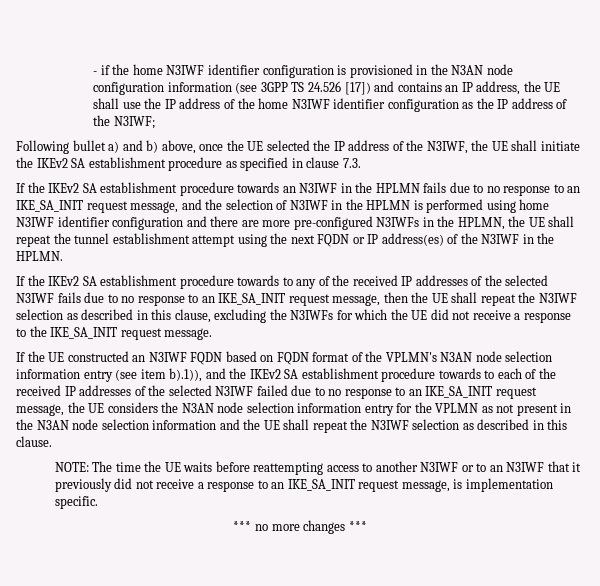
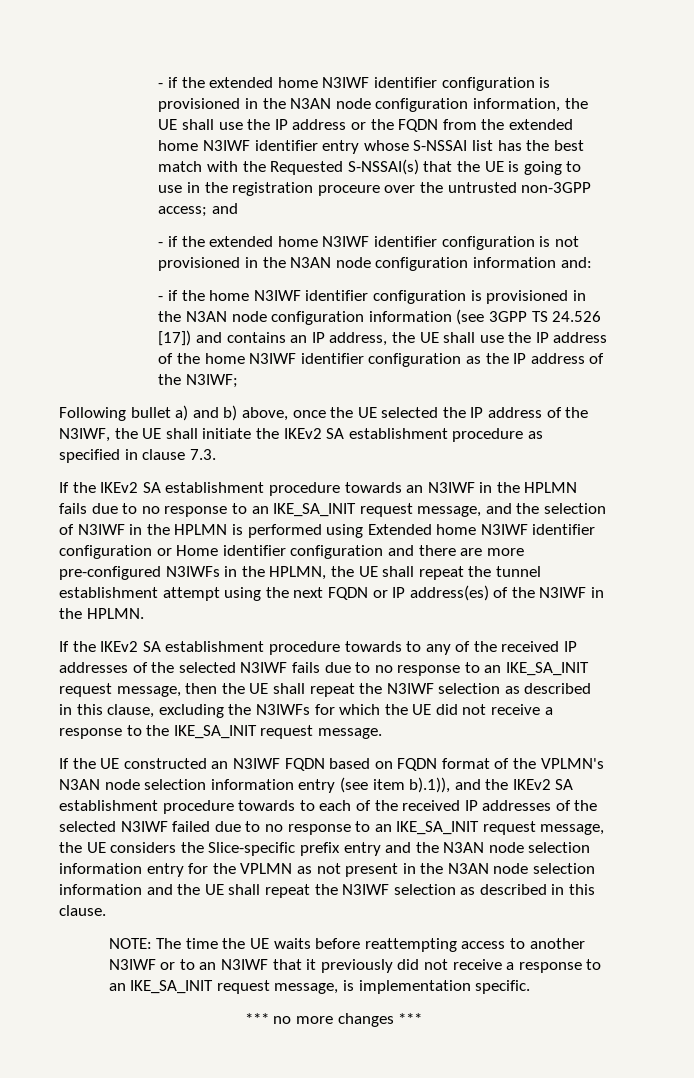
[93,64,130,75] - if the -> [158,77,551,91] [158,98,588,112] [158,119,573,132] [158,140,584,154] [158,159,582,175] [158,182,592,196] [158,203,238,217] [158,236,579,250] [158,257,592,271] [158,290,205,301] - if the extended home N3IWF identifier configuration is provisioned in the N3AN node configuration information, the UE shall use the IP address or the FQDN from the extended home N3IWF identifier entry whose S-NSSAI list has the best match with the Requested S-NSSAI(s) that the UE is going to use in the registration proceure over the untrusted non-3GPP access; and // - if the extended home N3IWF identifier configuration is not provisioned in the N3AN node configuration information and: // - if the
[519,199,550,210] [16,216,184,230] home N3IWF identifier configuration -> [367,524,596,535] [59,545,384,559] Extended home N3IWF identifier configuration or Home identifier configuration
(179, 407) none -> [208,842,439,856] Slice-specific prefix entry and the

